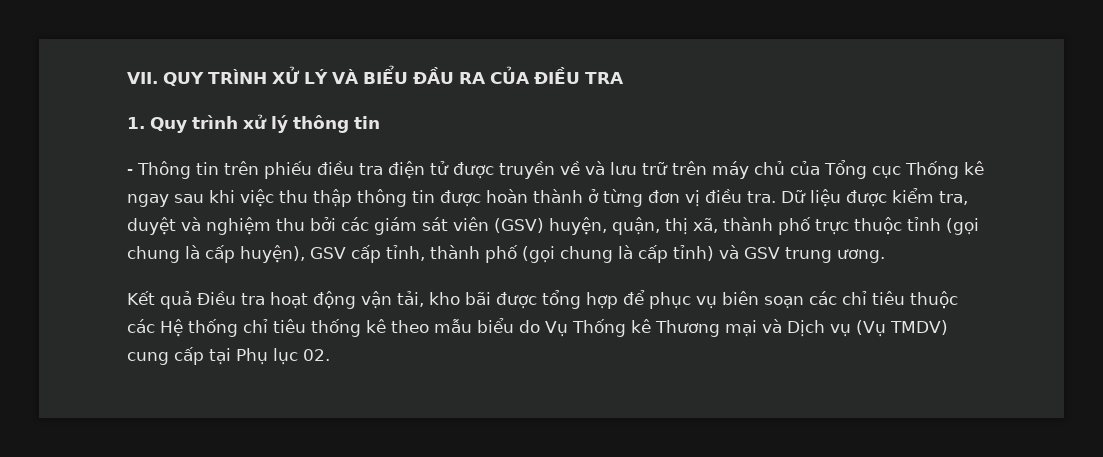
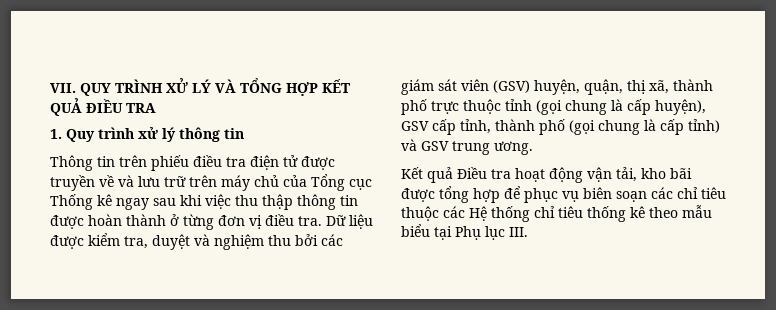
[362,65,530,84] BIỂU ĐẦU RA CỦA -> [240,78,350,96] [50,98,82,116] TỔNG HỢP KẾT QUẢ
[127,169,133,175] - -> (244, 133) none
[519,319,948,337] [127,347,204,365] do Vụ Thống kê Thương mại và Dịch vụ (Vụ TMDV) cung cấp -> (430, 230) none
[303,349,330,361] 02. -> [509,227,528,237] III.

